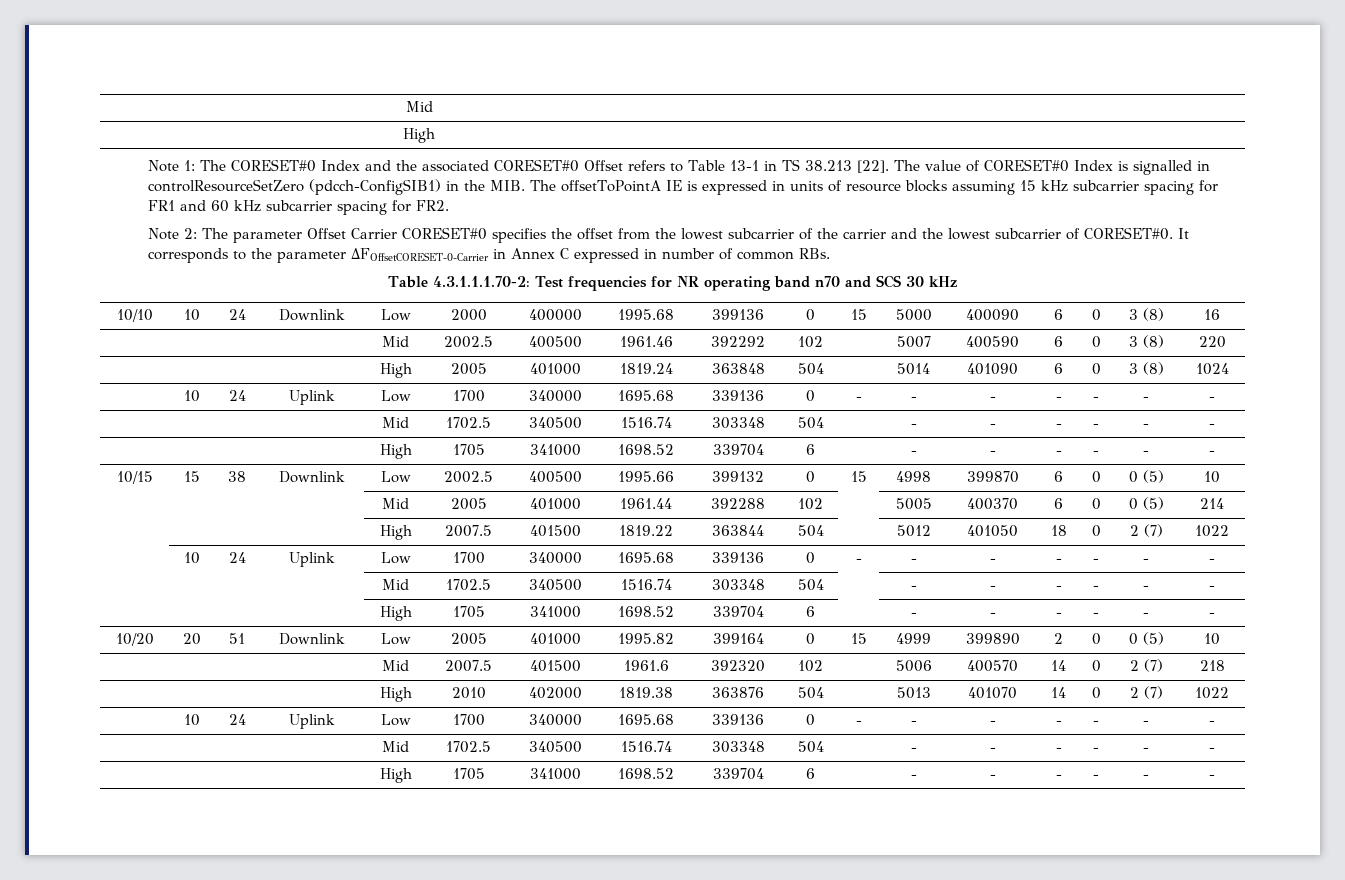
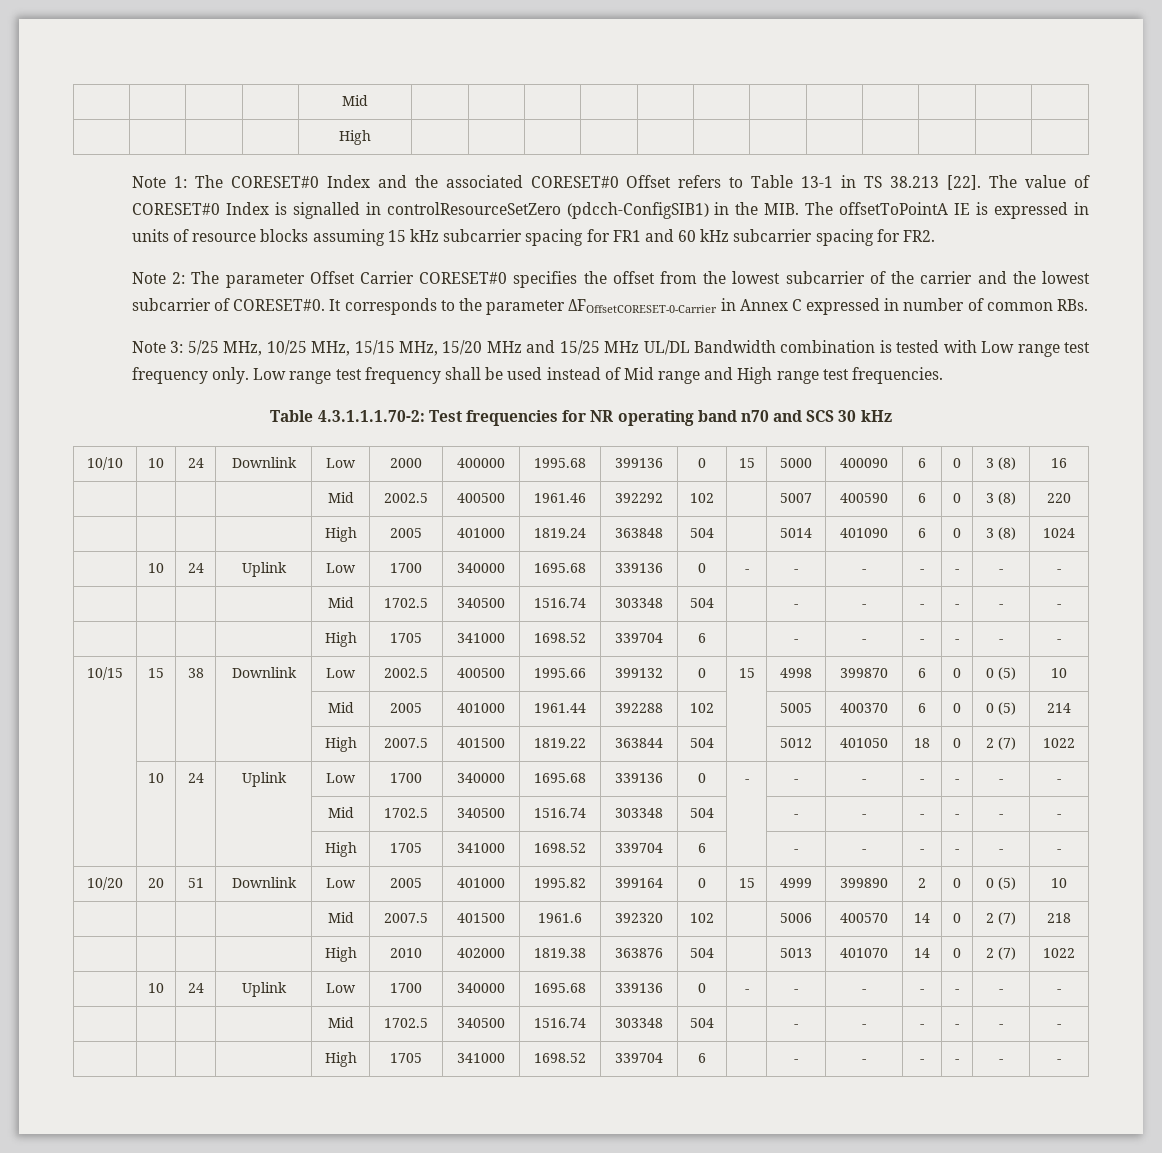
(831, 253) none -> [131,340,1090,357] [131,367,944,384] // Note 3: 5/25 MHz, 10/25 MHz, 15/15 MHz, 15/20 MHz and 15/25 MHz UL/DL Bandwidth combination is tested with Low range test frequency only. Low range test frequency shall be used instead of Mid range and High range test frequencies.

